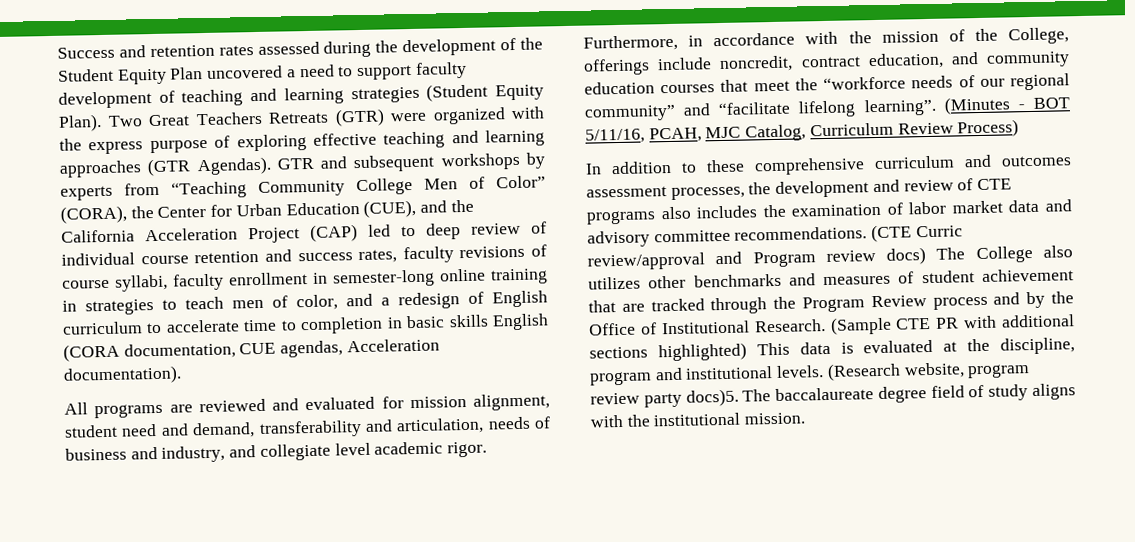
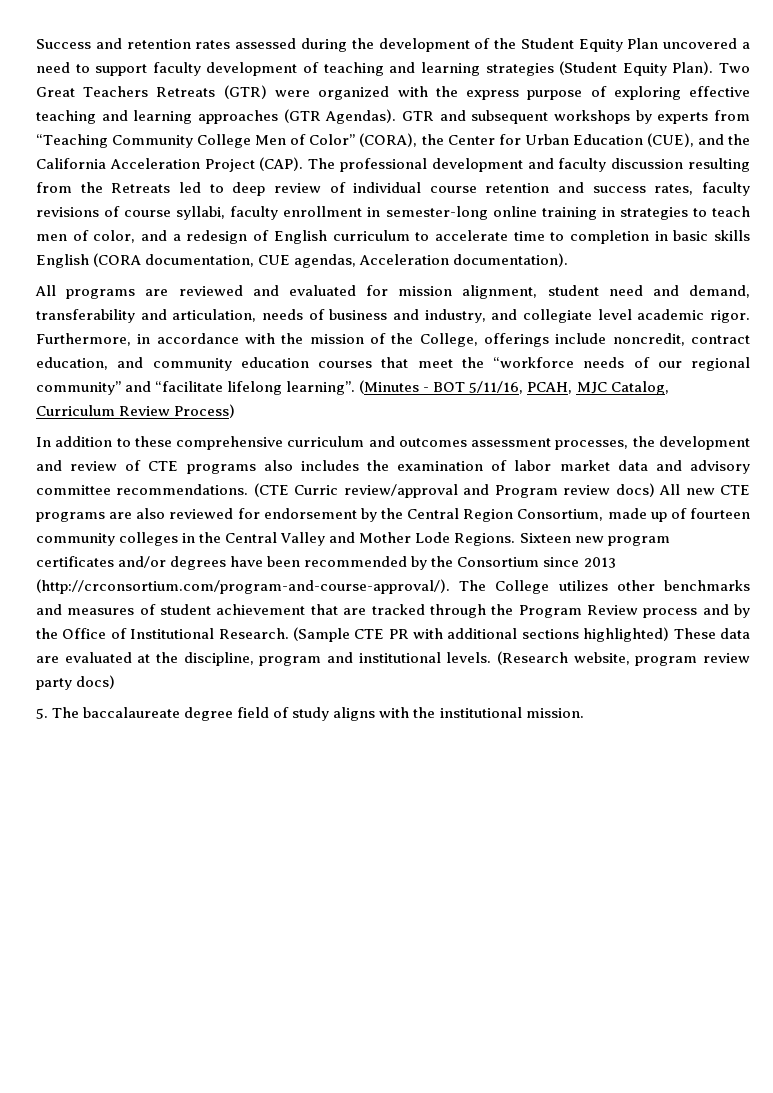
[310,224,358,242] (CAP) -> [259,157,750,172] [36,182,171,193] (CAP). The professional development and faculty discussion resulting from the Retreats
(927, 256) none -> [659,484,751,495] [36,508,750,522] [36,532,670,546] [36,556,616,570] [36,579,450,594] All new CTE programs are also reviewed for endorsement by the Central Region Consortium, made up of fourteen community colleges in the Central Valley and Mother Lode Regions. Sixteen new program certificates and/or degrees have been recommended by the Consortium since 2013 (http://crconsortium.com/program-and-course-approval/).
[1043,245,1073,258] also -> (550, 587) none
[756,341,854,356] This data is -> [673,628,750,639] [36,656,59,663] These data are
[685,388,739,407] docs)5. -> [76,675,116,689] [36,708,48,719] docs) // 5.

